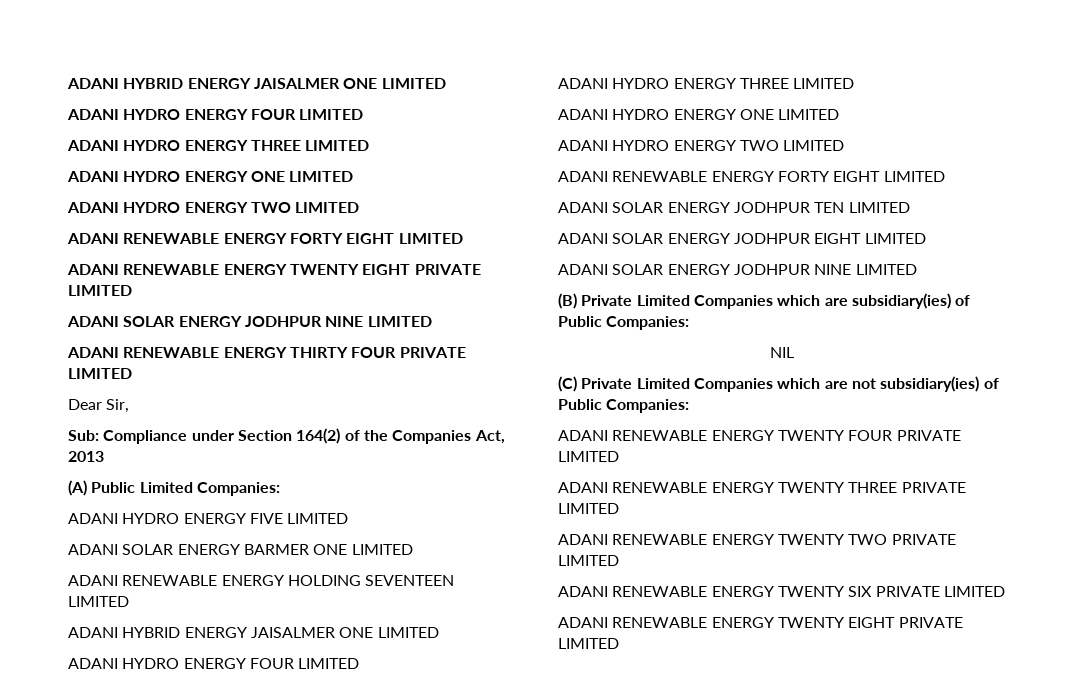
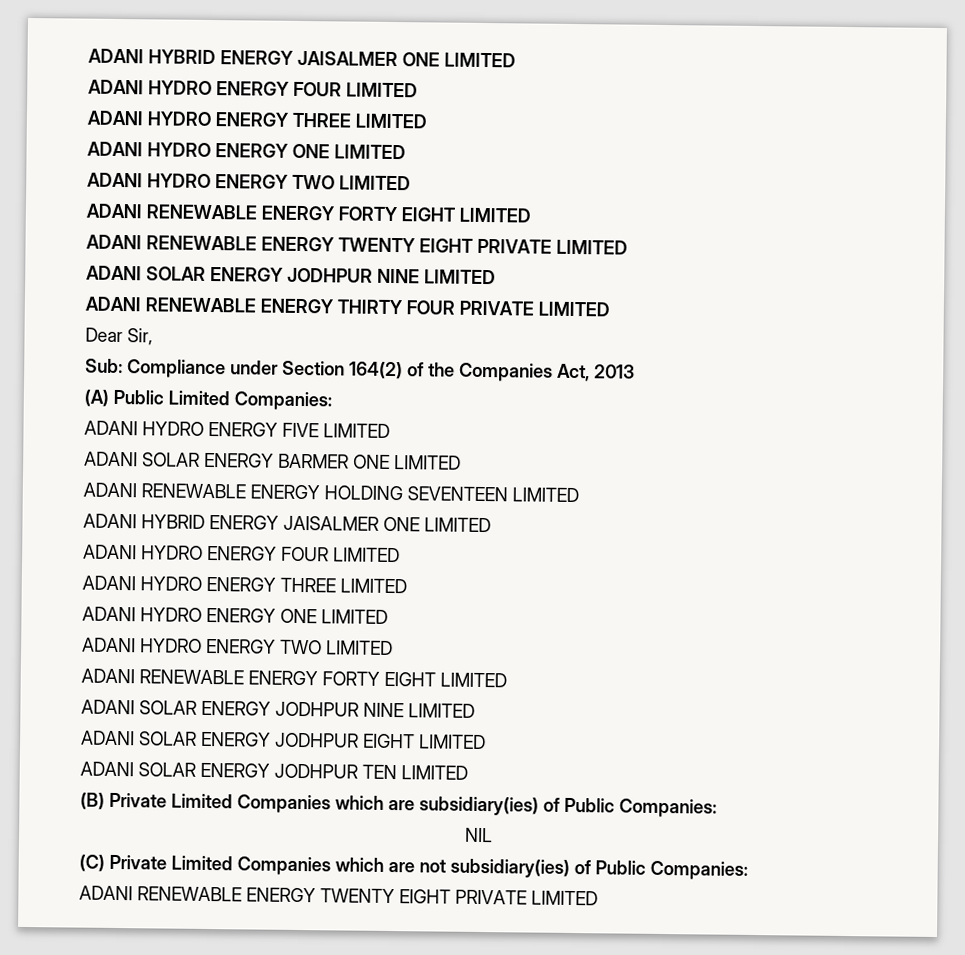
[814,202,845,213] TEN -> [363,702,404,718] NINE
[814,264,852,275] NINE -> [362,764,397,780] TEN
[558,430,961,441] [558,451,619,462] [558,482,966,493] [558,503,619,514] [558,534,956,545] [558,555,619,566] [558,586,1005,597] // ADANI RENEWABLE ENERGY TWENTY FOUR PRIVATE LIMITED // ADANI RENEWABLE ENERGY TWENTY THREE PRIVATE LIMITED // ADANI RENEWABLE ENERGY TWENTY TWO PRIVATE LIMITED // ADANI RENEWABLE ENERGY TWENTY SIX PRIVATE LIMITED -> (748, 870) none

